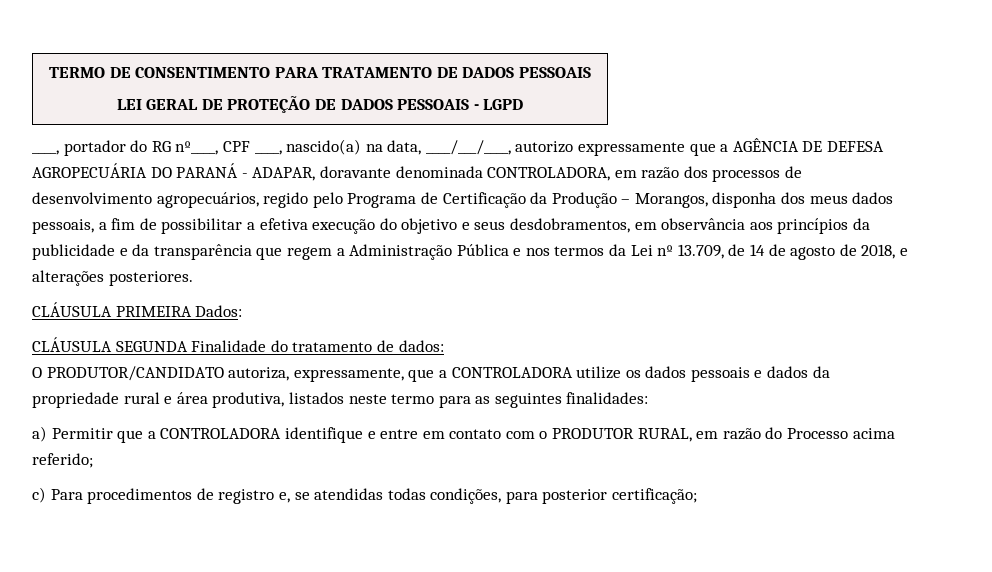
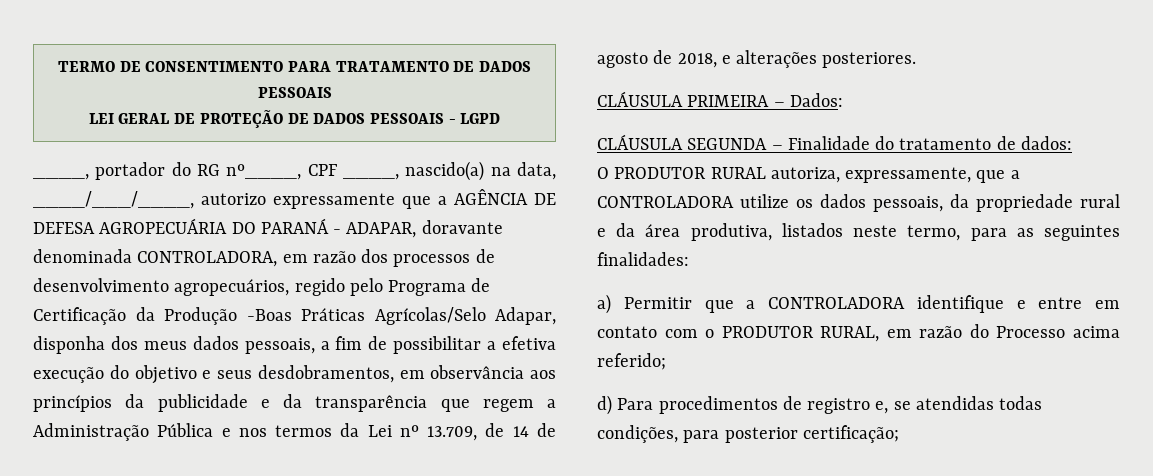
[621,193,708,208] – Morangos, -> [246,307,556,325] -Boas Práticas Agrícolas/Selo Adapar,
(192, 311) none -> [773,102,785,107] –
(188, 346) none -> [771,145,783,150] –
[46,366,224,381] PRODUTOR/CANDIDATO -> [614,167,766,179] PRODUTOR RURAL
[690,366,809,382] pessoais e dados -> [873,196,943,212] pessoais,
(173, 400) none -> [616,223,636,237] da
[391,394,435,404] termo -> [907,225,961,241] termo,
[32,487,46,503] c) -> [597,395,612,415] d)

